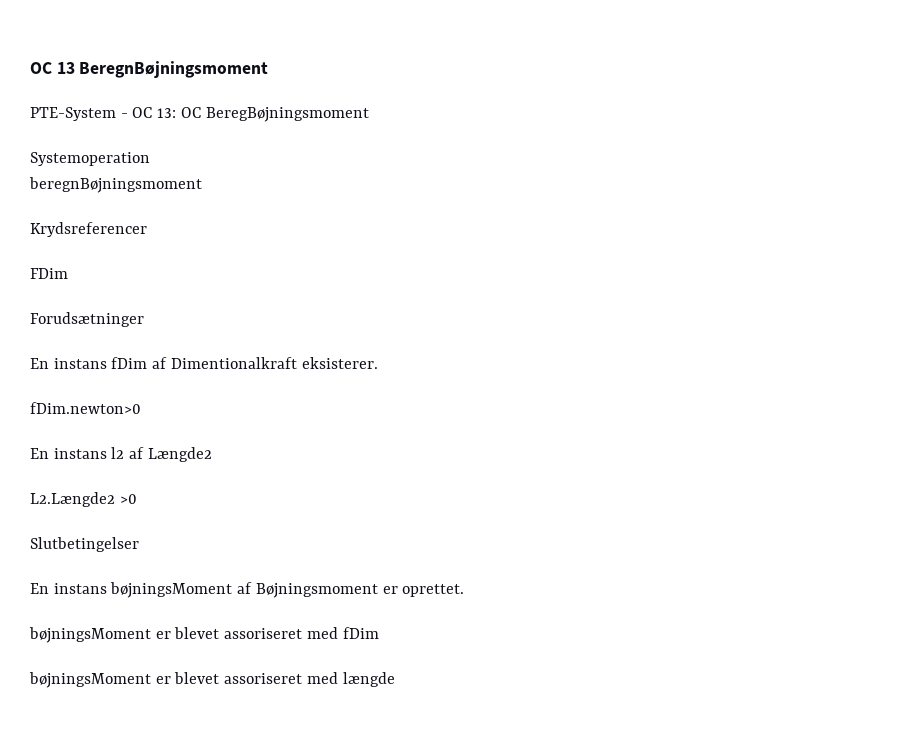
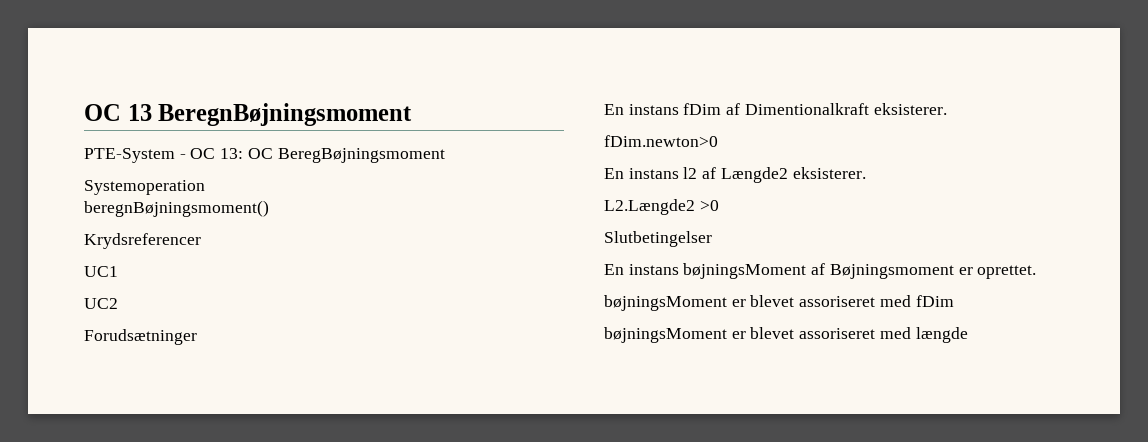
[29,177,202,193] beregnBøjningsmoment -> [84,200,269,217] beregnBøjningsmoment()
[30,268,68,279] FDim -> [84,266,118,277] [84,298,118,309] UC1 // UC2
(212, 454) none -> [792,167,866,179] eksisterer.

